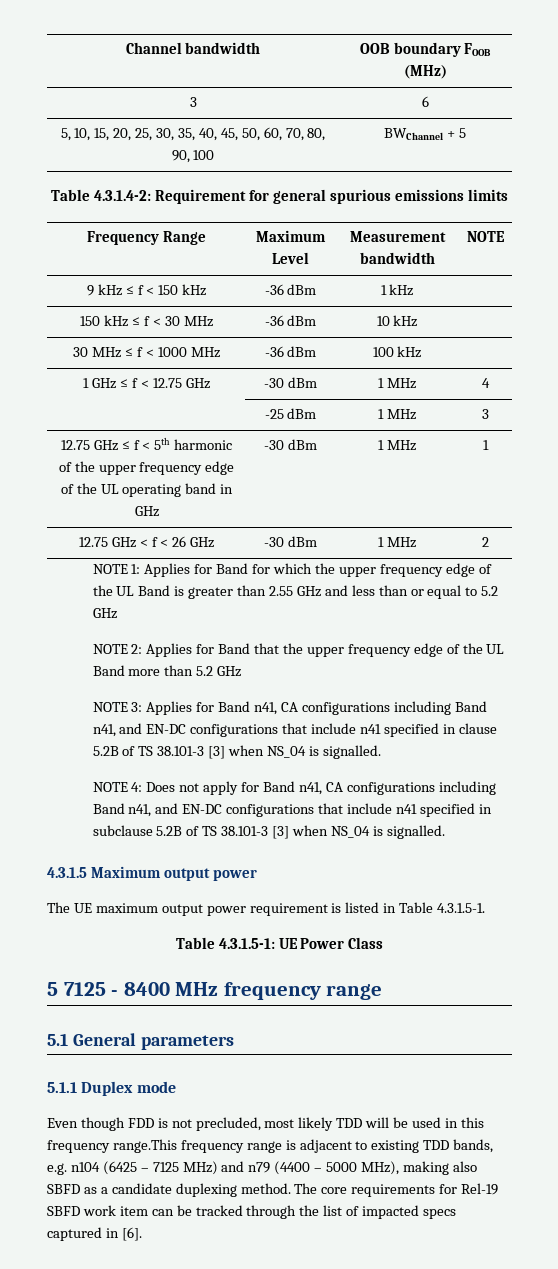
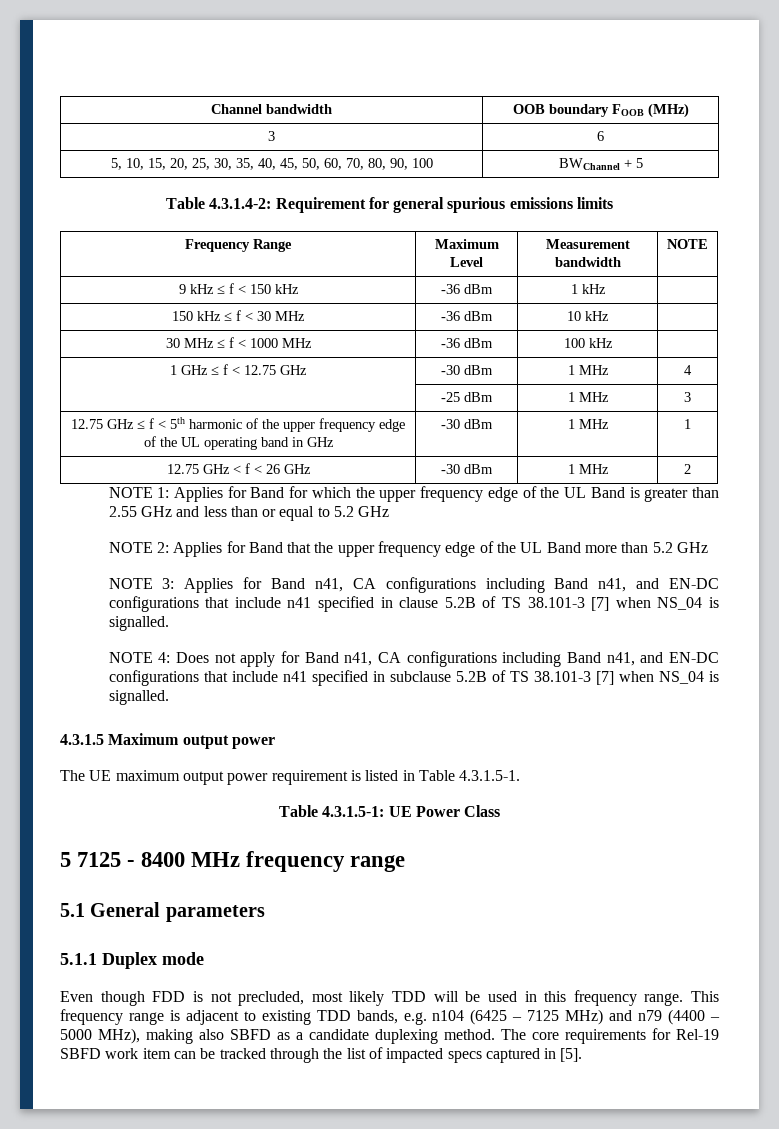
[208,746,226,759] [3] -> [591,597,610,611] [7]
[272,826,290,839] [3] -> [595,671,614,685] [7]
[112,1139,177,1153] range.This -> [644,991,719,1006] range. This
[121,1227,142,1241] [6]. -> [560,1048,583,1062] [5].

